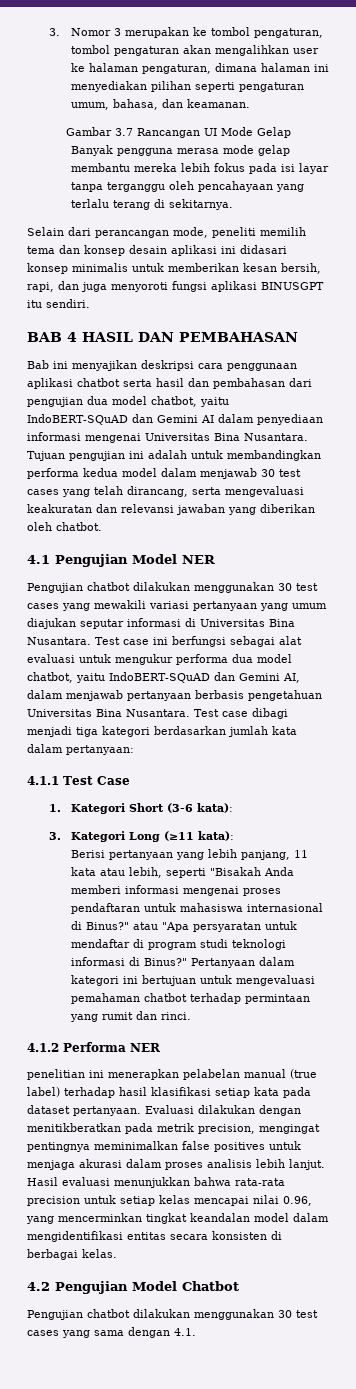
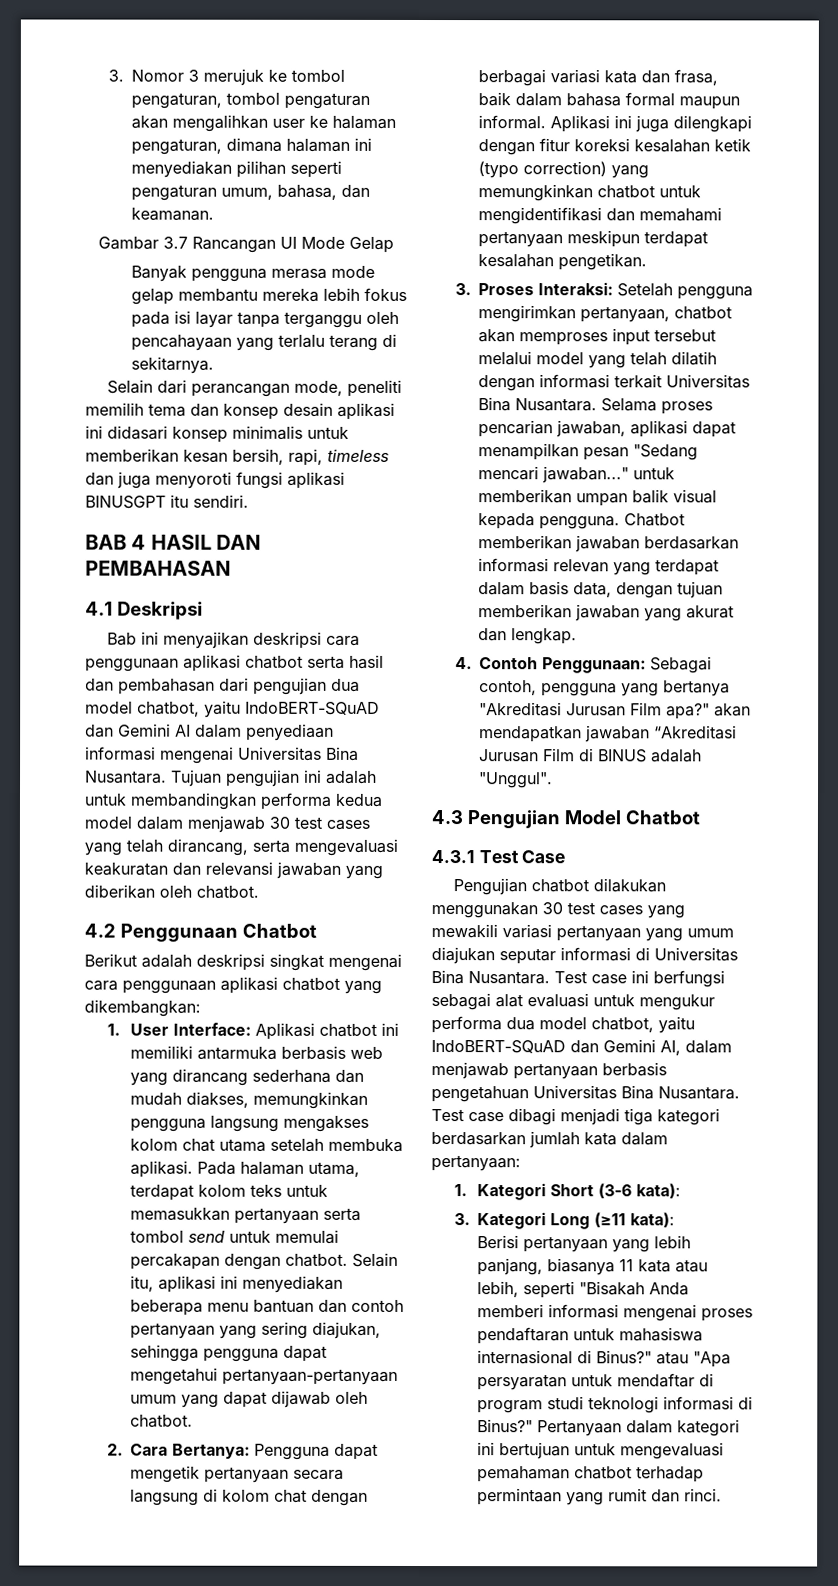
[124,27,189,38] merupakan -> [202,68,264,86] merujuk
(54, 287) none -> [327,448,389,462] timeless
(298, 337) none -> [85,601,203,620] // 4.1 Deskripsi
[27,554,215,567] 4.1 Pengujian Model NER -> [84,923,317,942] [84,953,402,971] [84,976,382,994] [84,999,201,1017] [106,1022,399,1040] [129,1045,383,1060] [129,1068,364,1086] [129,1091,368,1109] [129,1115,369,1132] [129,1138,403,1152] [129,1160,360,1178] [129,1184,328,1201] [129,1207,361,1224] [129,1229,339,1244] [129,1252,398,1270] [129,1275,343,1293] [129,1299,404,1316] [129,1321,381,1339] [129,1344,327,1362] [129,1367,398,1385] [129,1390,368,1408] [129,1414,193,1428] [106,1443,378,1460] [129,1465,344,1483] [129,1488,368,1506] [477,69,718,87] [477,92,740,110] [477,115,752,133] [477,138,751,156] [477,161,649,179] [477,184,701,202] [477,207,722,225] [477,230,708,248] [477,253,647,271] [454,282,753,300] [477,305,732,323] [477,328,716,346] [477,351,717,369] [477,374,750,392] [477,397,713,415] [477,420,736,438] [477,443,698,461] [477,466,675,484] [477,489,717,507] [477,513,685,530] [477,535,739,553] [477,558,719,576] [477,581,723,599] [477,604,734,622] [477,628,577,645] [454,656,712,674] [478,680,730,697] [478,702,751,720] [478,725,737,743] [478,748,702,763] [478,772,553,789] [431,810,700,829] [431,850,566,864] 4.2 Penggunaan Chatbot // Berikut adalah deskripsi singkat mengenai cara penggunaan aplikasi chatbot yang dikembangkan: // 1. User Interface: Aplikasi chatbot ini memiliki antarmuka berbasis web yang dirancang sederhana dan mudah diakses, memungkinkan pengguna langsung mengakses kolom chat utama setelah membuka aplikasi. Pada halaman utama, terdapat kolom teks untuk memasukkan pertanyaan serta tombol send untuk memulai percakapan dengan chatbot. Selain itu, aplikasi ini menyediakan beberapa menu bantuan dan contoh pertanyaan yang sering diajukan, sehingga pengguna dapat mengetahui pertanyaan-pertanyaan umum yang dapat dijawab oleh chatbot. // 2. Cara Bertanya: Pengguna dapat mengetik pertanyaan secara langsung di kolom chat dengan berbagai variasi kata dan frasa, baik dalam bahasa formal maupun informal. Aplikasi ini juga dilengkapi dengan fitur koreksi kesalahan ketik (typo correction) yang memungkinkan chatbot untuk mengidentifikasi dan memahami pertanyaan meskipun terdapat kesalahan pengetikan. // 3. Proses Interaksi: Setelah pengguna mengirimkan pertanyaan, chatbot akan memproses input tersebut melalui model yang telah dilatih dengan informasi terkait Universitas Bina Nusantara. Selama proses pencarian jawaban, aplikasi dapat menampilkan pesan "Sedang mencari jawaban..." untuk memberikan umpan balik visual kepada pengguna. Chatbot memberikan jawaban berdasarkan informasi relevan yang terdapat dalam basis data, dengan tujuan memberikan jawaban yang akurat dan lengkap. // 4. Contoh Penggunaan: Sebagai contoh, pengguna yang bertanya "Akreditasi Jurusan Film apa?" akan mendapatkan jawaban “Akreditasi Jurusan Film di BINUS adalah "Unggul". // 4.3 Pengujian Model Chatbot // 4.3.1 Test Case
[27,776,130,785] // 4.1.1 Test Case -> (521, 1163) none
(290, 855) none -> [546,1258,615,1276] biasanya
[27,1042,161,1052] [27,1069,317,1080] [27,1087,311,1098] [27,1105,301,1116] [27,1123,320,1134] [27,1141,301,1152] [27,1159,325,1170] [27,1177,285,1188] [27,1195,312,1206] [26,1213,329,1224] [27,1231,282,1242] [27,1249,117,1260] [27,1281,239,1294] [27,1309,318,1320] [27,1327,196,1338] // 4.1.2 Performa NER // penelitian ini menerapkan pelabelan manual (true label) terhadap hasil klasifikasi setiap kata pada dataset pertanyaan. Evaluasi dilakukan dengan menitikberatkan pada metrik precision, mengingat pentingnya meminimalkan false positives untuk menjaga akurasi dalam proses analisis lebih lanjut. Hasil evaluasi menunjukkan bahwa rata-rata precision untuk setiap kelas mencapai nilai 0.96, yang mencerminkan tingkat keandalan model dalam mengidentifikasi entitas secara konsisten di berbagai kelas. // 4.2 Pengujian Model Chatbot // Pengujian chatbot dilakukan menggunakan 30 test cases yang sama dengan 4.1. -> (722, 1495) none

